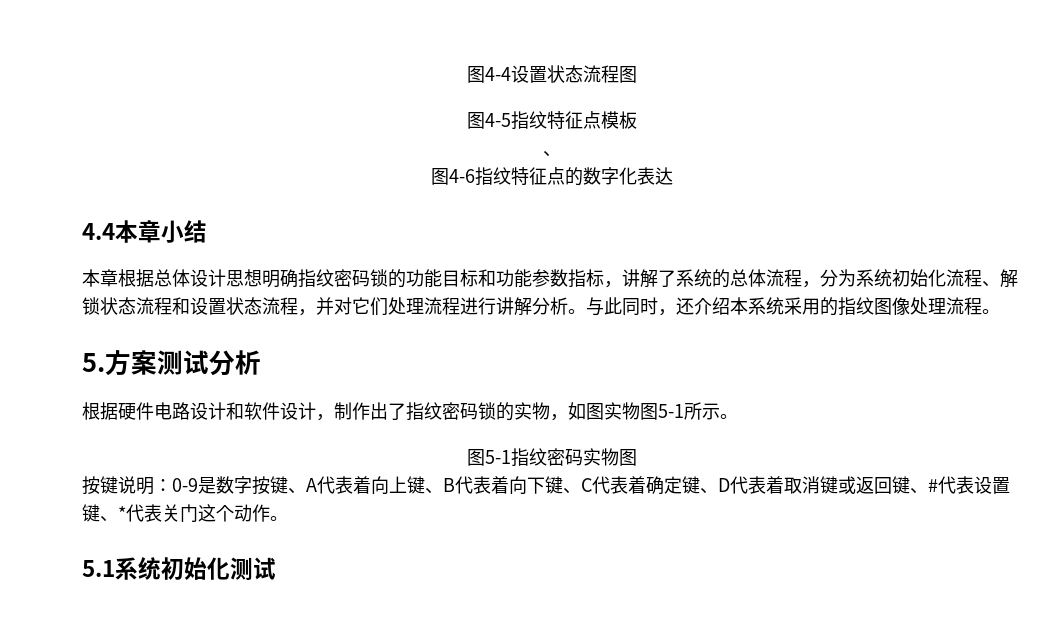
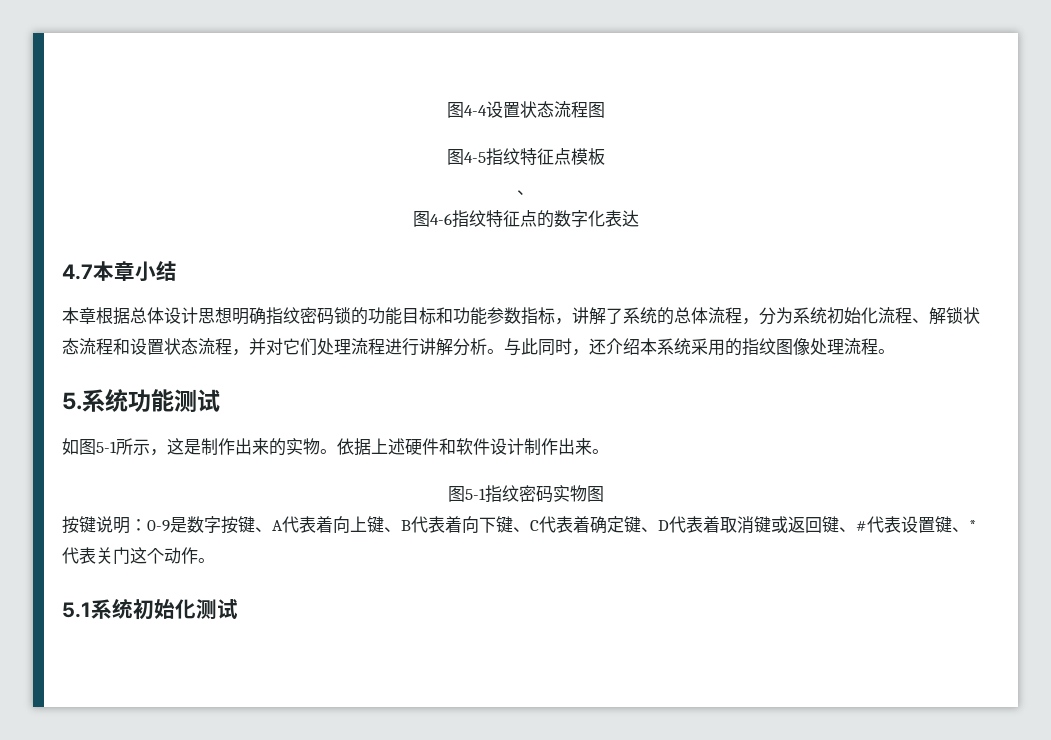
[82,223,115,240] 4.4 -> [62,264,93,280] 4.7
[105,350,261,376] [82,402,720,421] 方案测试分析 // 根据硬件电路设计和软件设计，制作出了指纹密码锁的实物，如图实物图5-1所示 -> [82,389,220,412] [62,438,592,456] 系统功能测试 // 如图5-1所示，这是制作出来的实物。依据上述硬件和软件设计制作出来

